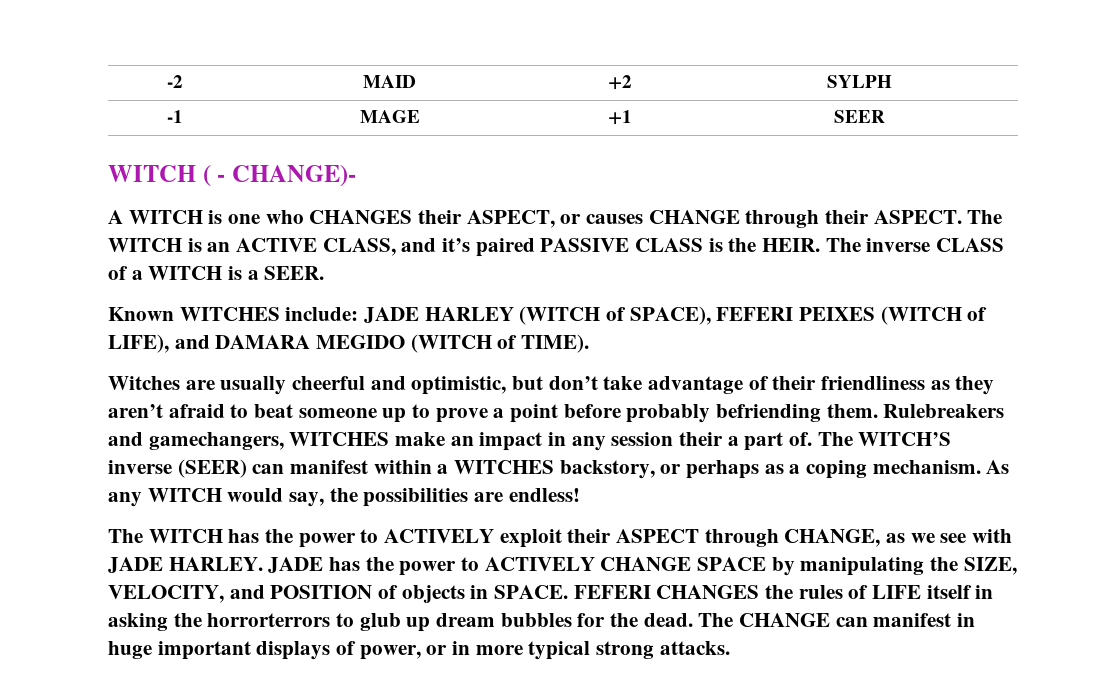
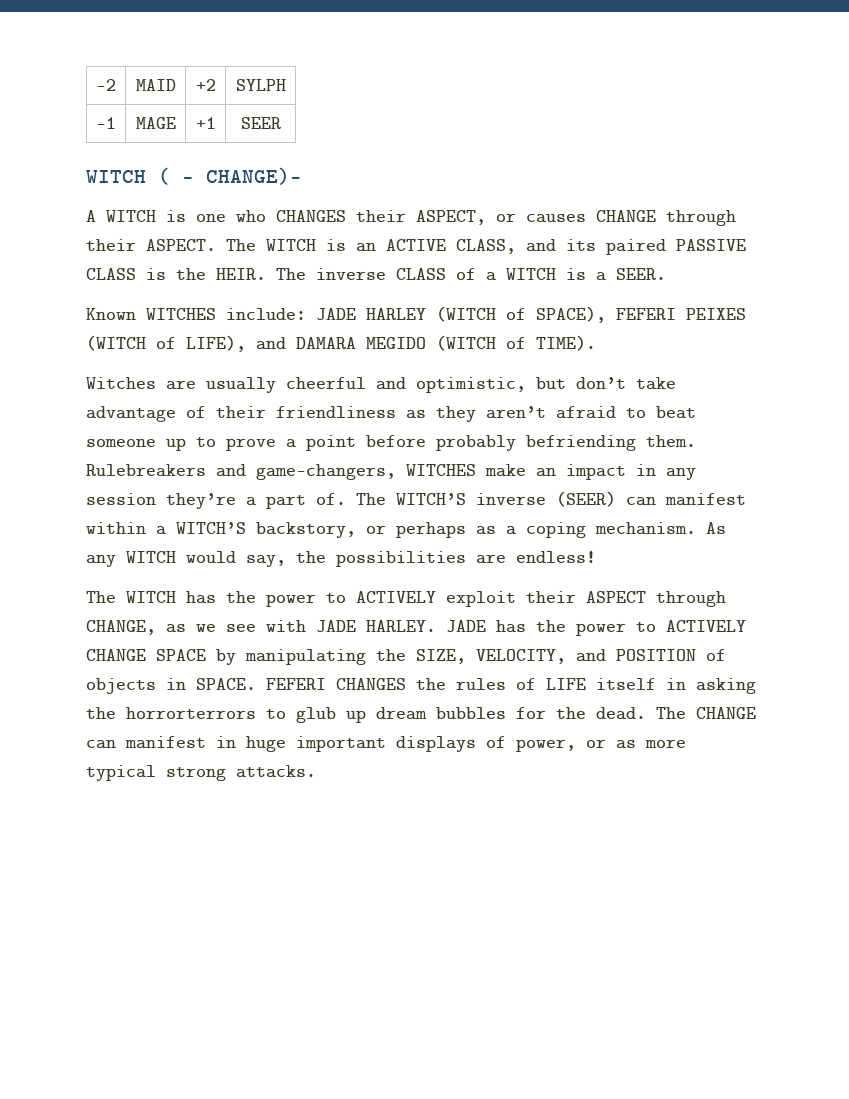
[442,238,471,252] it’s -> [566,239,596,251] its
[148,432,284,450] gamechangers, -> [256,464,396,480] game-changers,
[679,432,724,446] their -> [166,493,236,509] they’re
[454,460,555,474] WITCHES -> [176,522,246,534] WITCH’S
[452,641,471,655] in -> [616,740,636,749] as

